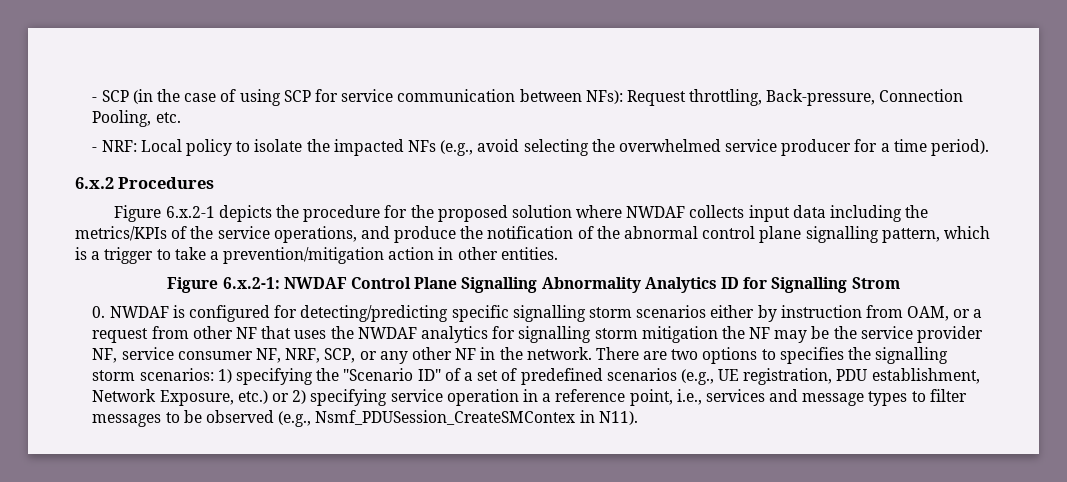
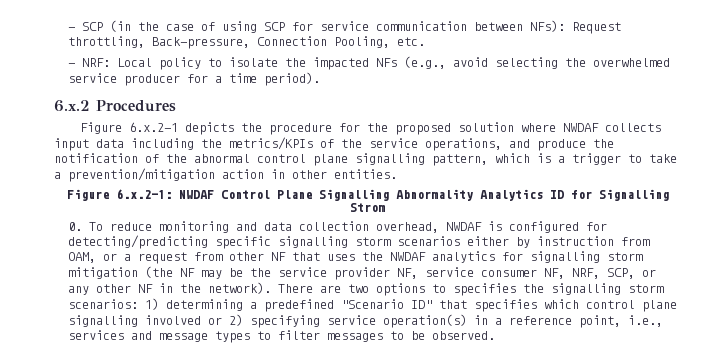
(106, 312) none -> [89,221,440,233] To reduce monitoring and data collection overhead,
[721,326,745,339] the -> [145,266,174,278] (the
[526,347,592,360] network. -> [208,282,272,294] network).
[236,368,980,385] [92,389,268,406] specifying the "Scenario ID" of a set of predefined scenarios (e.g., UE registration, PDU establishment, Network Exposure, etc.) -> [166,299,678,312] [68,315,202,327] determining a predefined "Scenario ID" that specifies which control plane signalling involved
[446,389,519,406] operation -> [383,314,468,328] operation(s)
[206,410,638,427] observed (e.g., Nsmf_PDUSession_CreateSMContex in N11). -> [432,331,496,340] observed.

